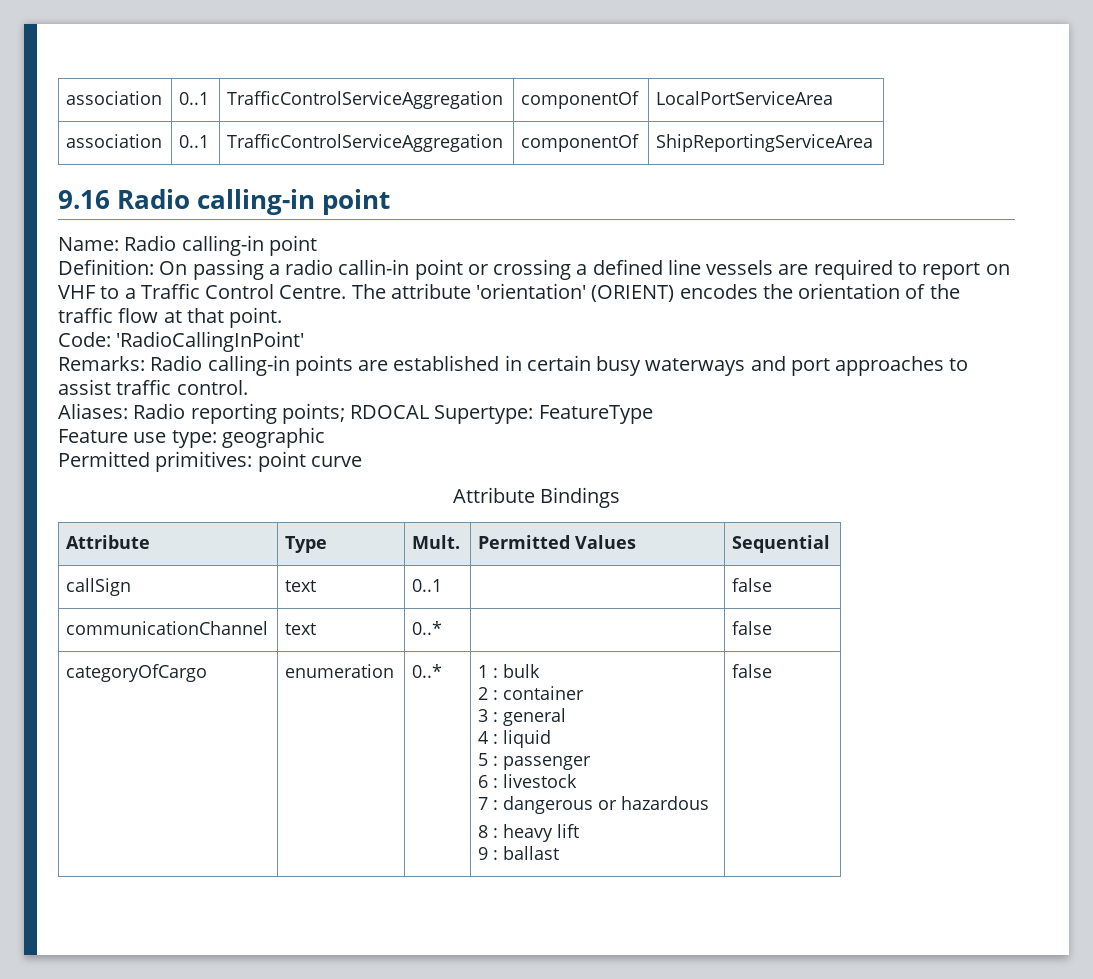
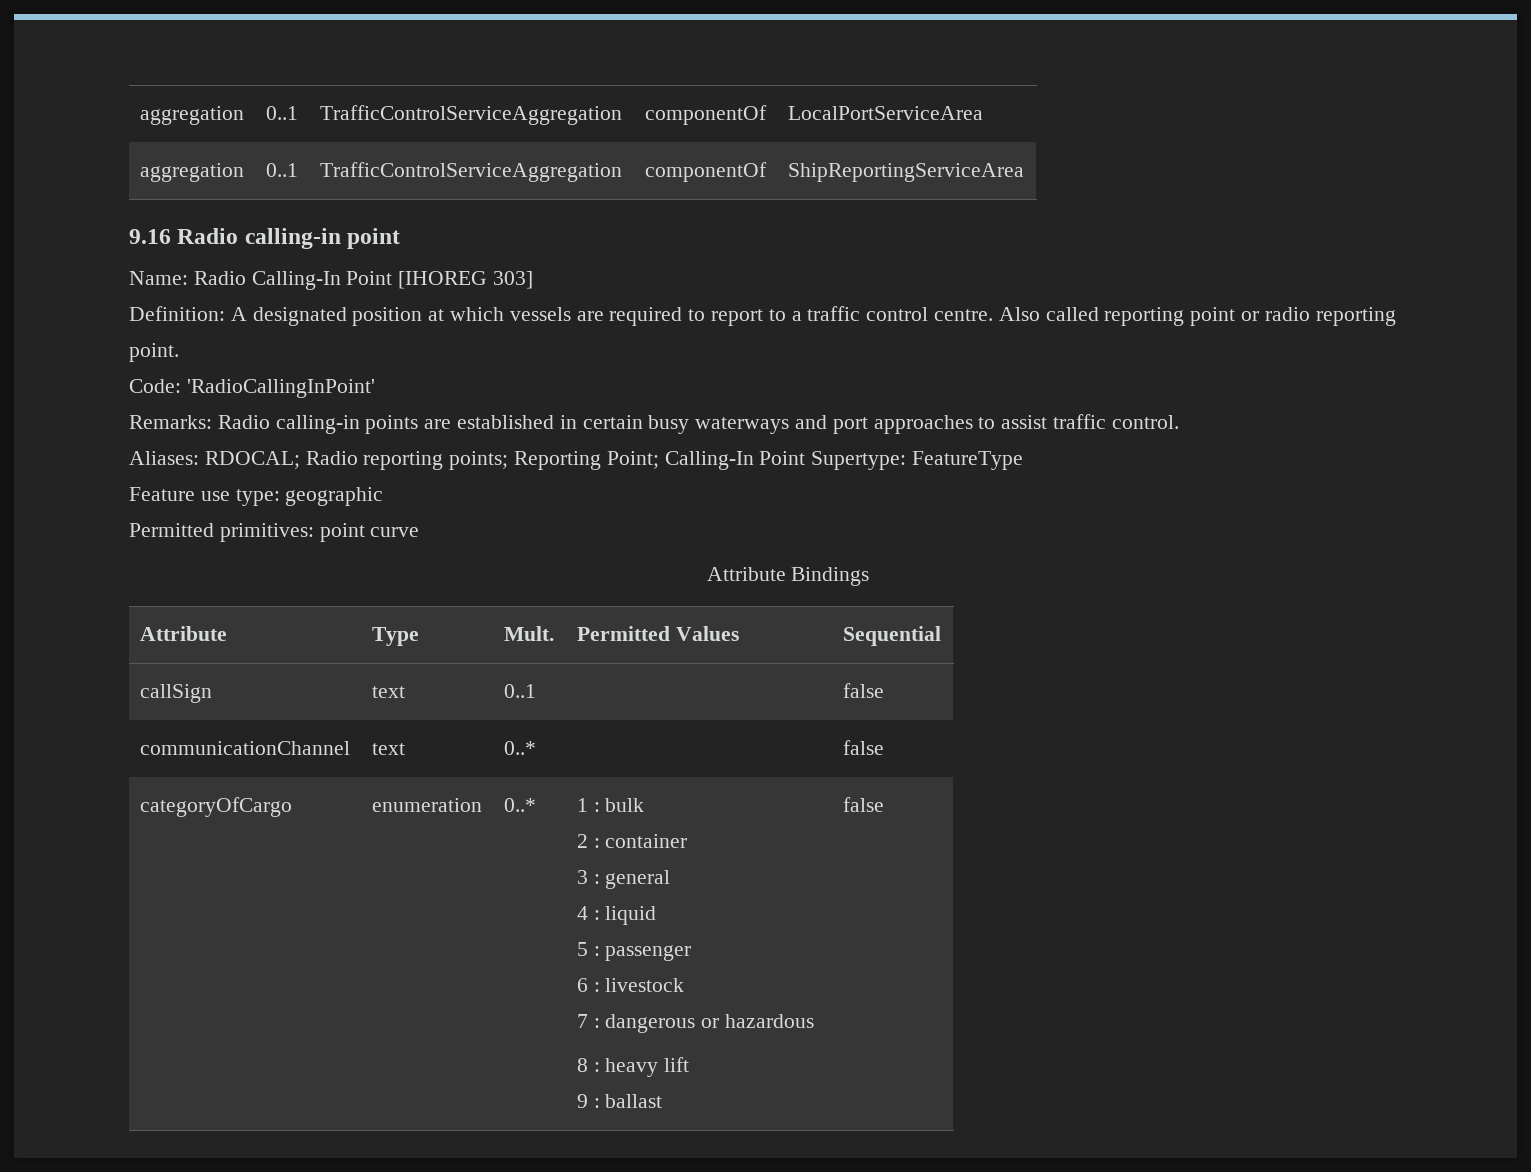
[66,91,163,105] association -> [139,106,244,125] aggregation
[66,134,163,148] association -> [139,163,244,182] aggregation
[181,235,317,256] [58,259,701,280] calling-in point // Definition: On passing a radio callin-in point or crossing a defined line -> [251,271,534,290] [129,306,505,326] Calling-In Point [IHOREG 303] // Definition: A designated position at which
[985,264,1010,275] [58,283,960,302] [58,307,224,323] on VHF to a Traffic Control Centre. The attribute 'orientation' (ORIENT) encodes the orientation of the traffic flow at that -> [768,306,1396,326] to a traffic control centre. Also called reporting point or radio reporting
(128, 411) none -> [204,451,300,469] RDOCAL;
[350,405,430,419] RDOCAL -> [514,451,806,470] Reporting Point; Calling-In Point

